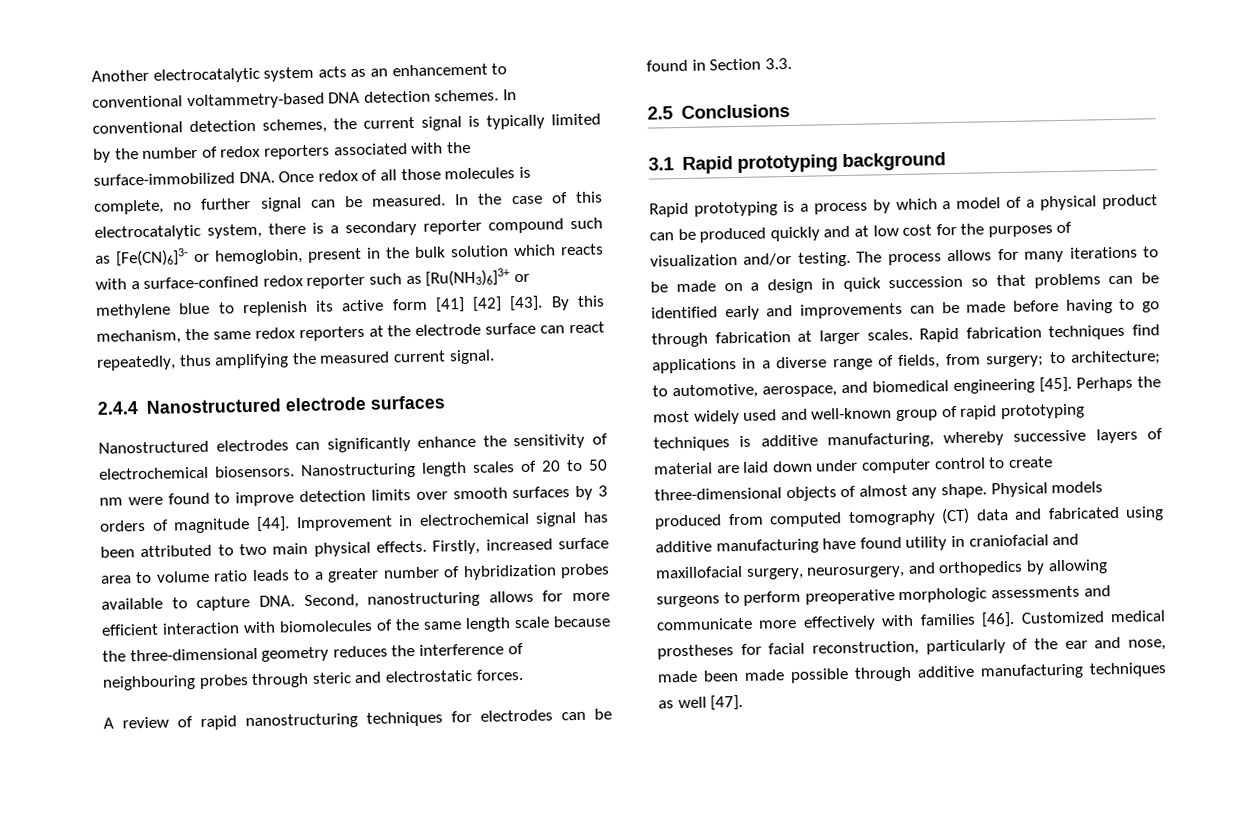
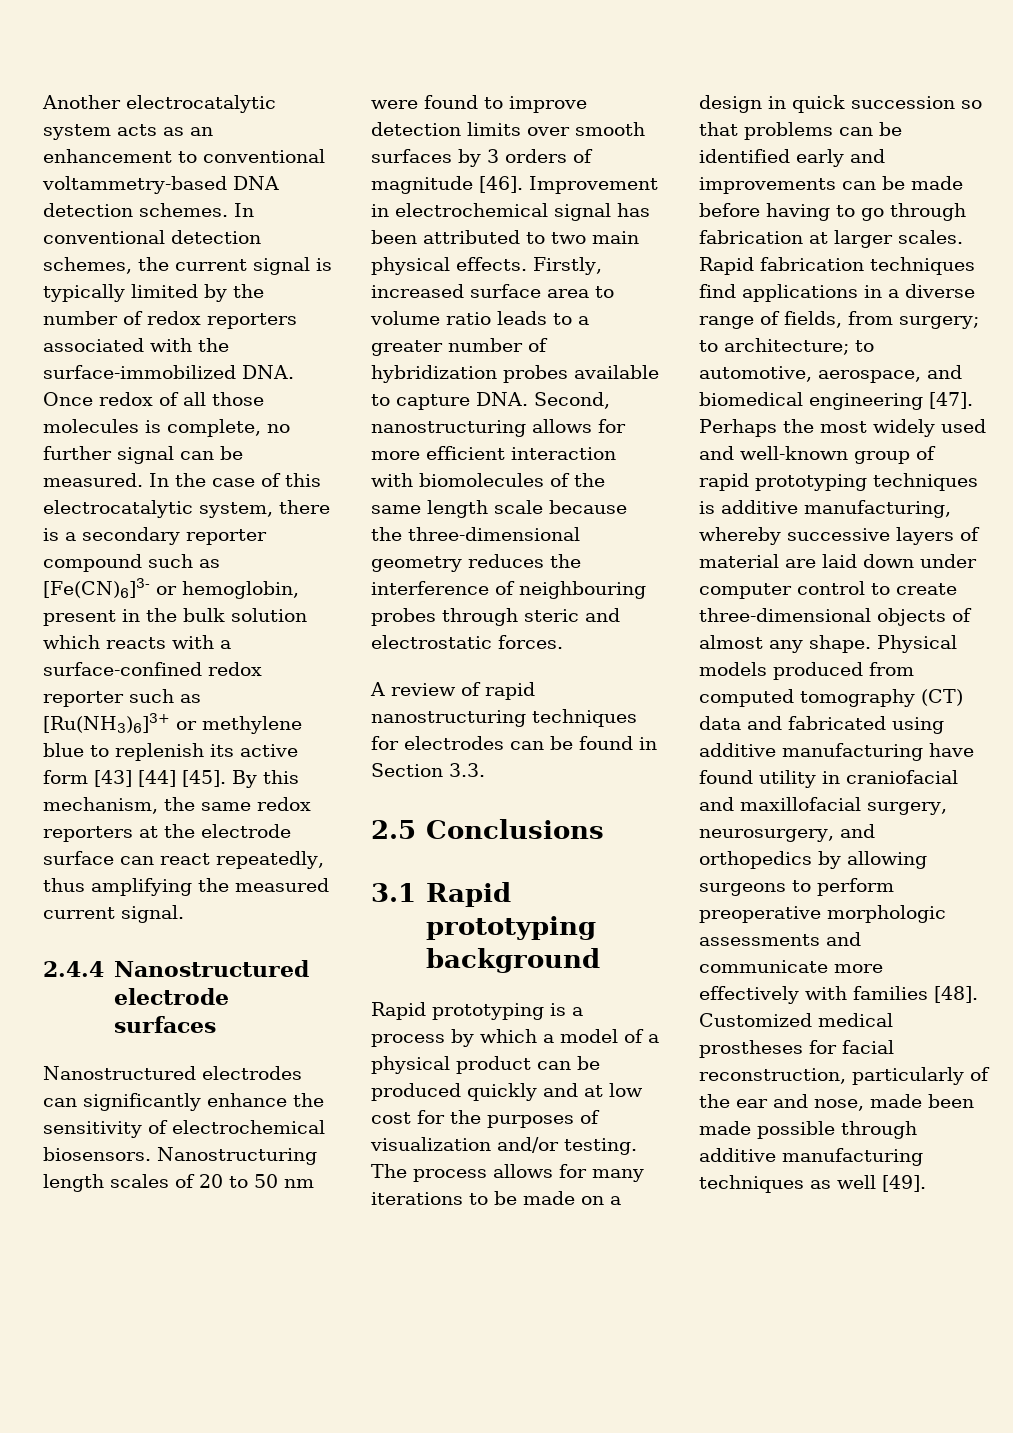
[434,295,544,313] [41] [42] [43]. -> [94,770,226,787] [43] [44] [45].
[255,516,290,532] [44]. -> [479,176,523,193] [46].
[1039,376,1072,393] [45]. -> [929,392,973,409] [47].
[981,611,1016,628] [46]. -> [934,986,978,1003] [48].
[710,694,744,711] [47]. -> [882,1175,926,1192] [49].

